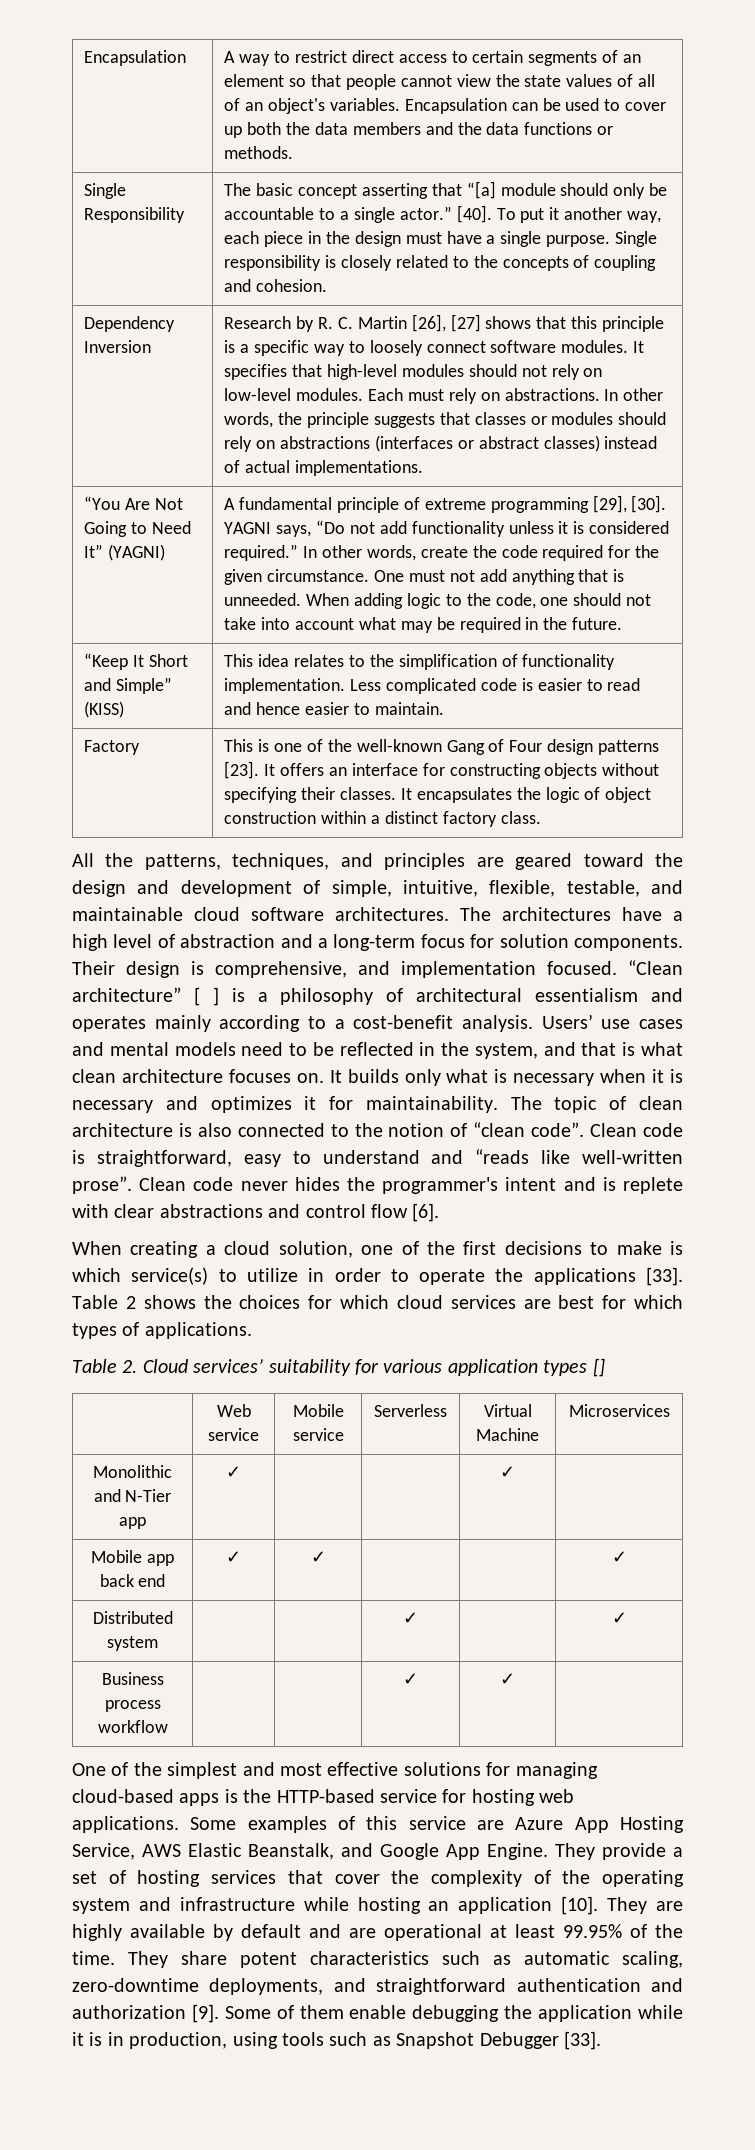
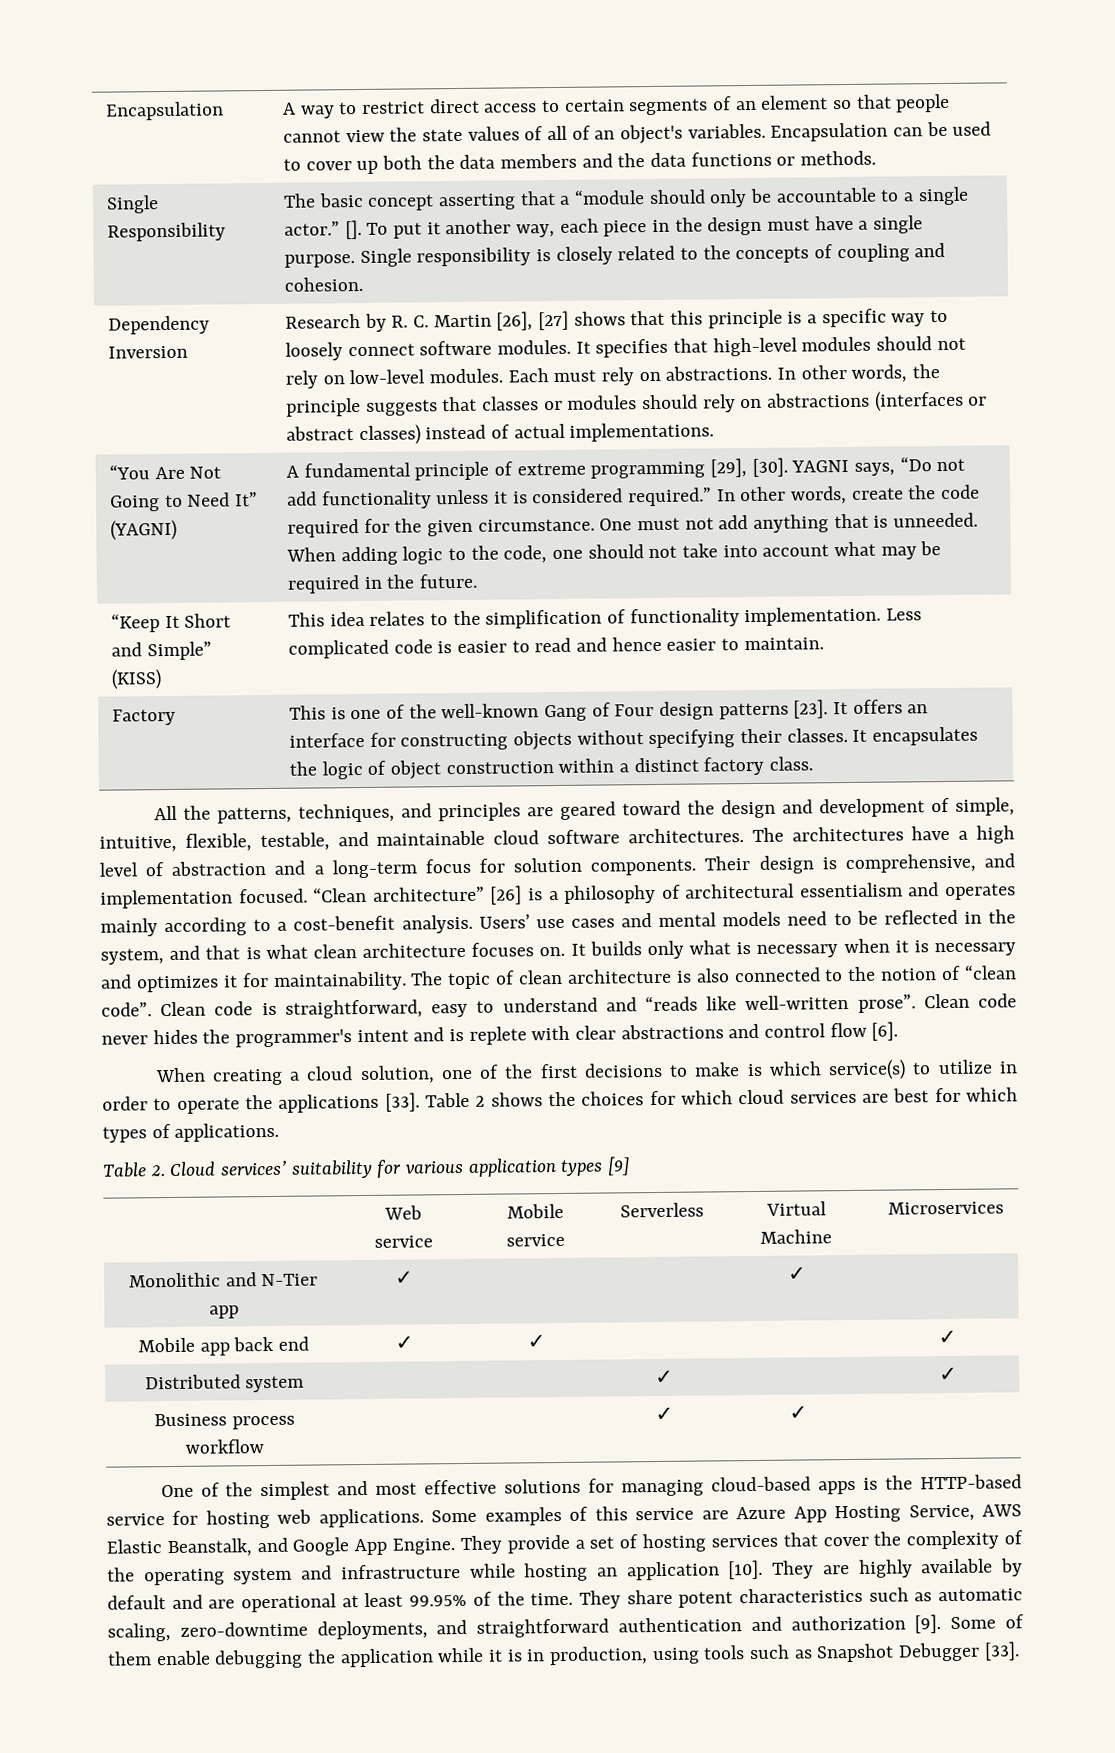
[466,181,556,199] “[a] module -> [559,189,646,205] a “module
[456,205,492,223] [40]. -> [344,219,362,240] [].
[193,987,219,1006] [ ] -> [490,885,523,905] [26]
[592,1358,605,1377] [] -> [607,1156,631,1176] [9]

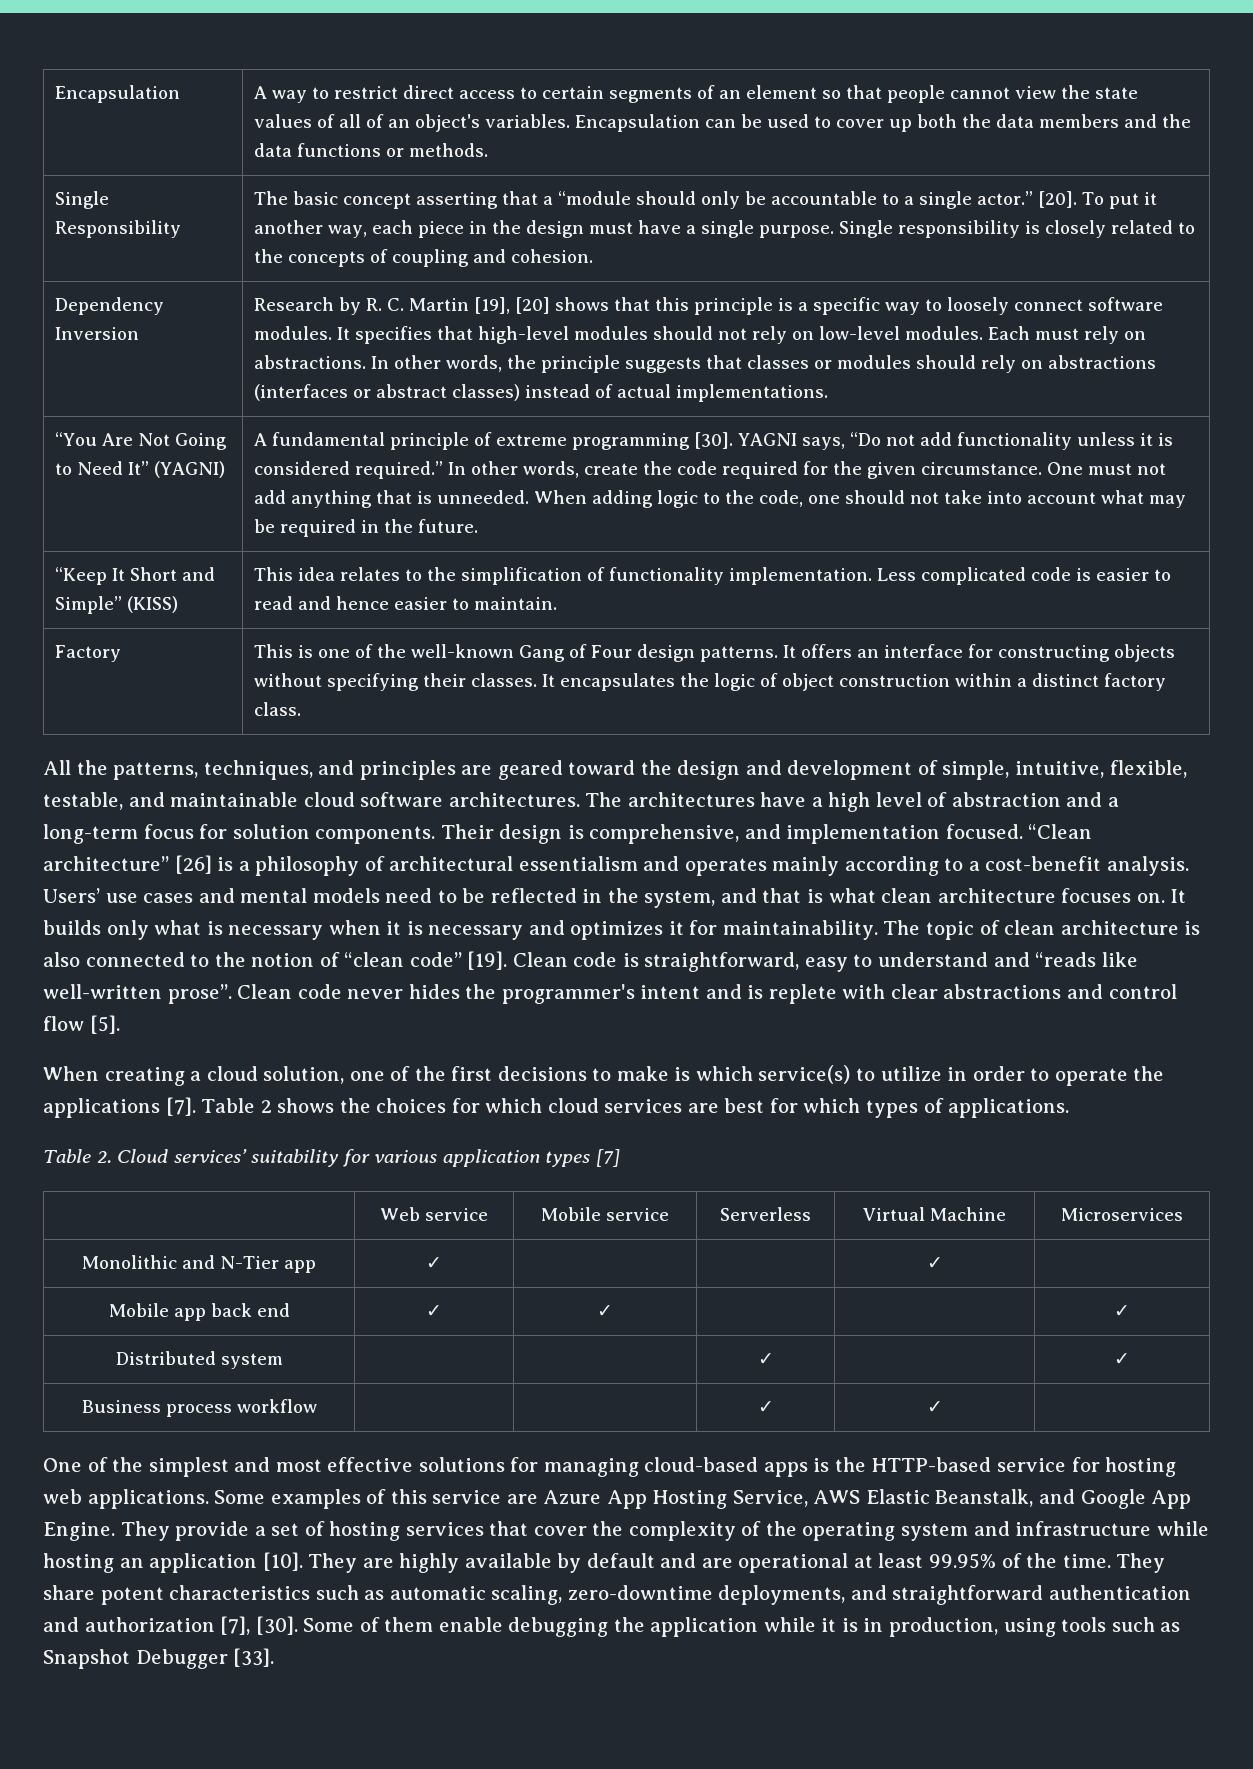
[344,219,362,240] []. -> [1038,191,1078,208] [20].
[496,310,570,331] [26], [27] -> [474,297,551,314] [19], [20]
[710,458,748,478] [29], -> (691, 441) none
[718,699,829,720] patterns [23]. -> [700,646,779,662] patterns.
[101,1002,152,1017] code”. -> [409,951,508,970] code” [19].
[871,1021,899,1041] [6]. -> [89,1015,120,1034] [5].
[384,1092,420,1112] [33]. -> [165,1097,196,1116] [7].
[607,1156,631,1176] [9] -> [595,1149,620,1167] [7]
[914,1614,942,1634] [9]. -> [220,1616,298,1635] [7], [30].

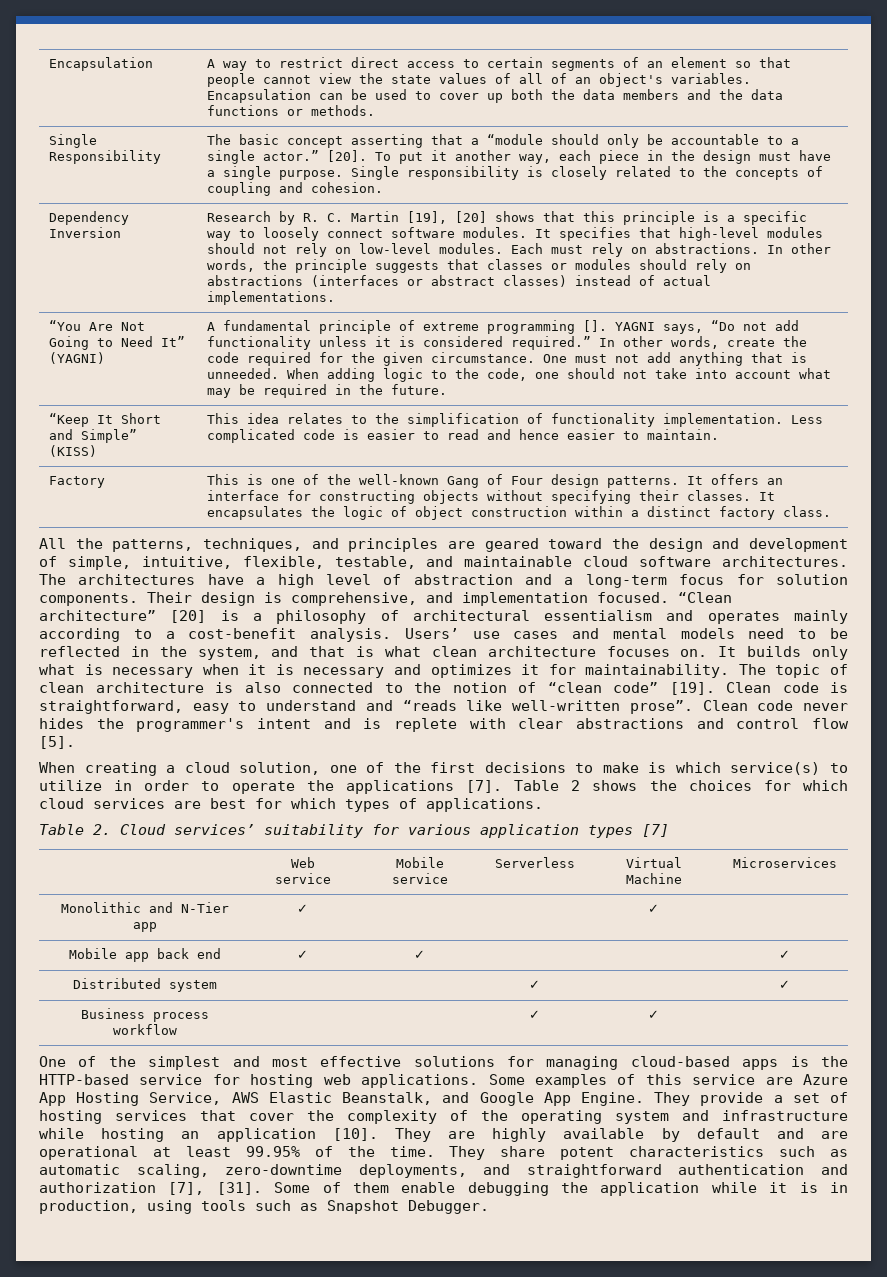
[694,432,734,449] [30]. -> [583,320,608,332] [].
[174,855,212,874] [26] -> [170,610,207,623] [20]
[255,1616,298,1635] [30]. -> [216,1182,262,1195] [31].
[135,1648,275,1669] Debugger [33]. -> [408,1200,489,1214] Debugger.

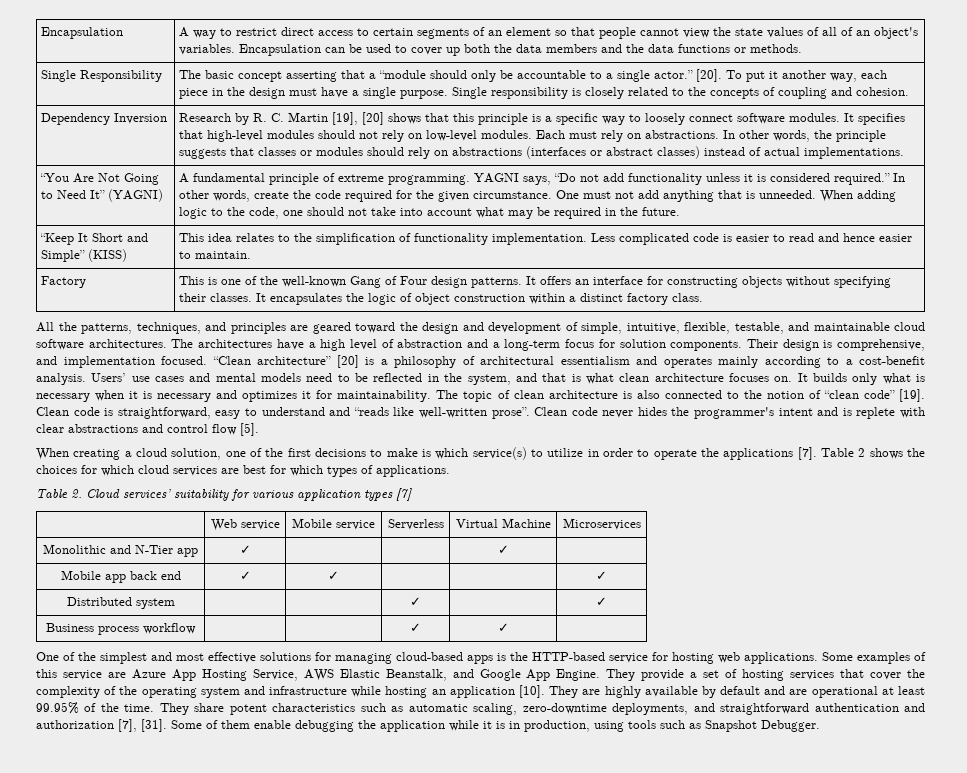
[487,320,608,334] programming []. -> [388,174,471,185] programming.

